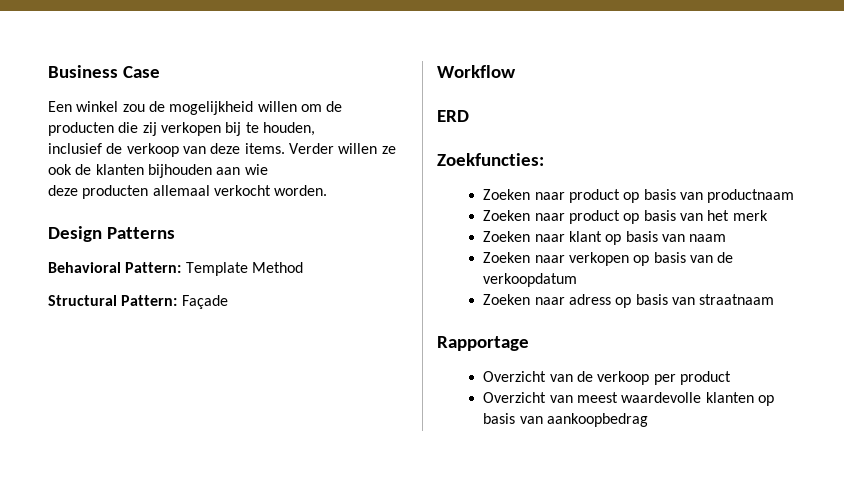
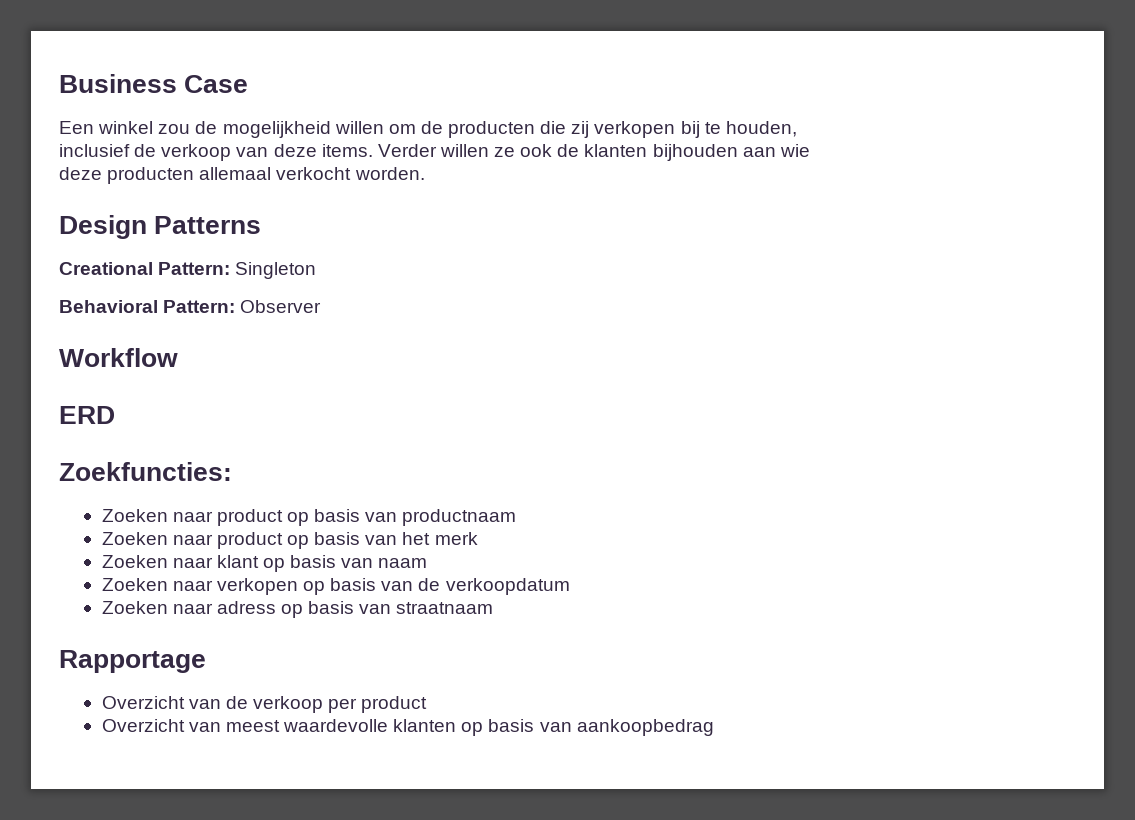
(175, 233) none -> [59,262,317,279] // Creational Pattern: Singleton
[185,262,303,276] [48,295,228,309] Template Method // Structural Pattern: Façade -> [240,300,322,313] Observer

